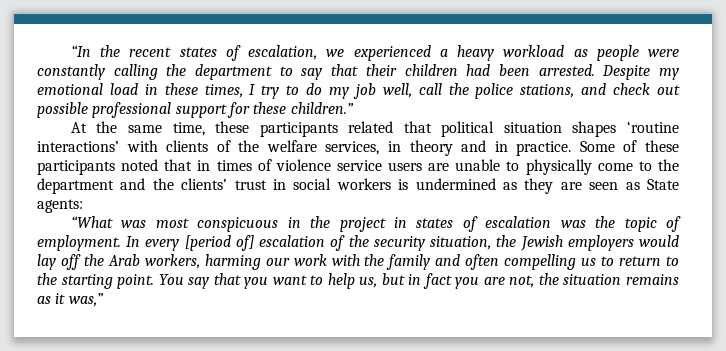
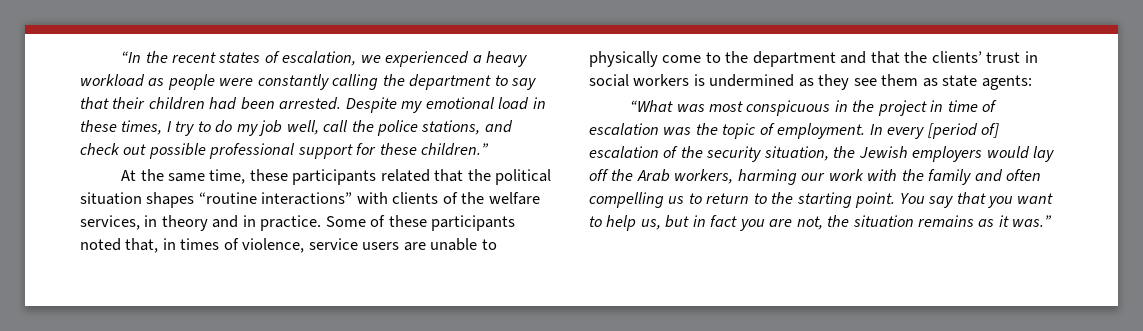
(432, 127) none -> [467,169,491,181] the
[627,121,680,133] [37,141,119,152] ‘routine interactions’ -> [198,192,353,205] “routine interactions”
[164,159,193,171] that -> [125,238,159,253] that,
[275,159,331,171] violence -> [242,238,305,253] violence,
(146, 184) none -> [870,51,900,64] that
[560,179,679,190] are seen as State -> [853,74,978,87] see them as state
[416,218,454,228] states -> [947,100,978,112] time
[68,293,104,307] was,” -> [1012,215,1052,227] was.”

